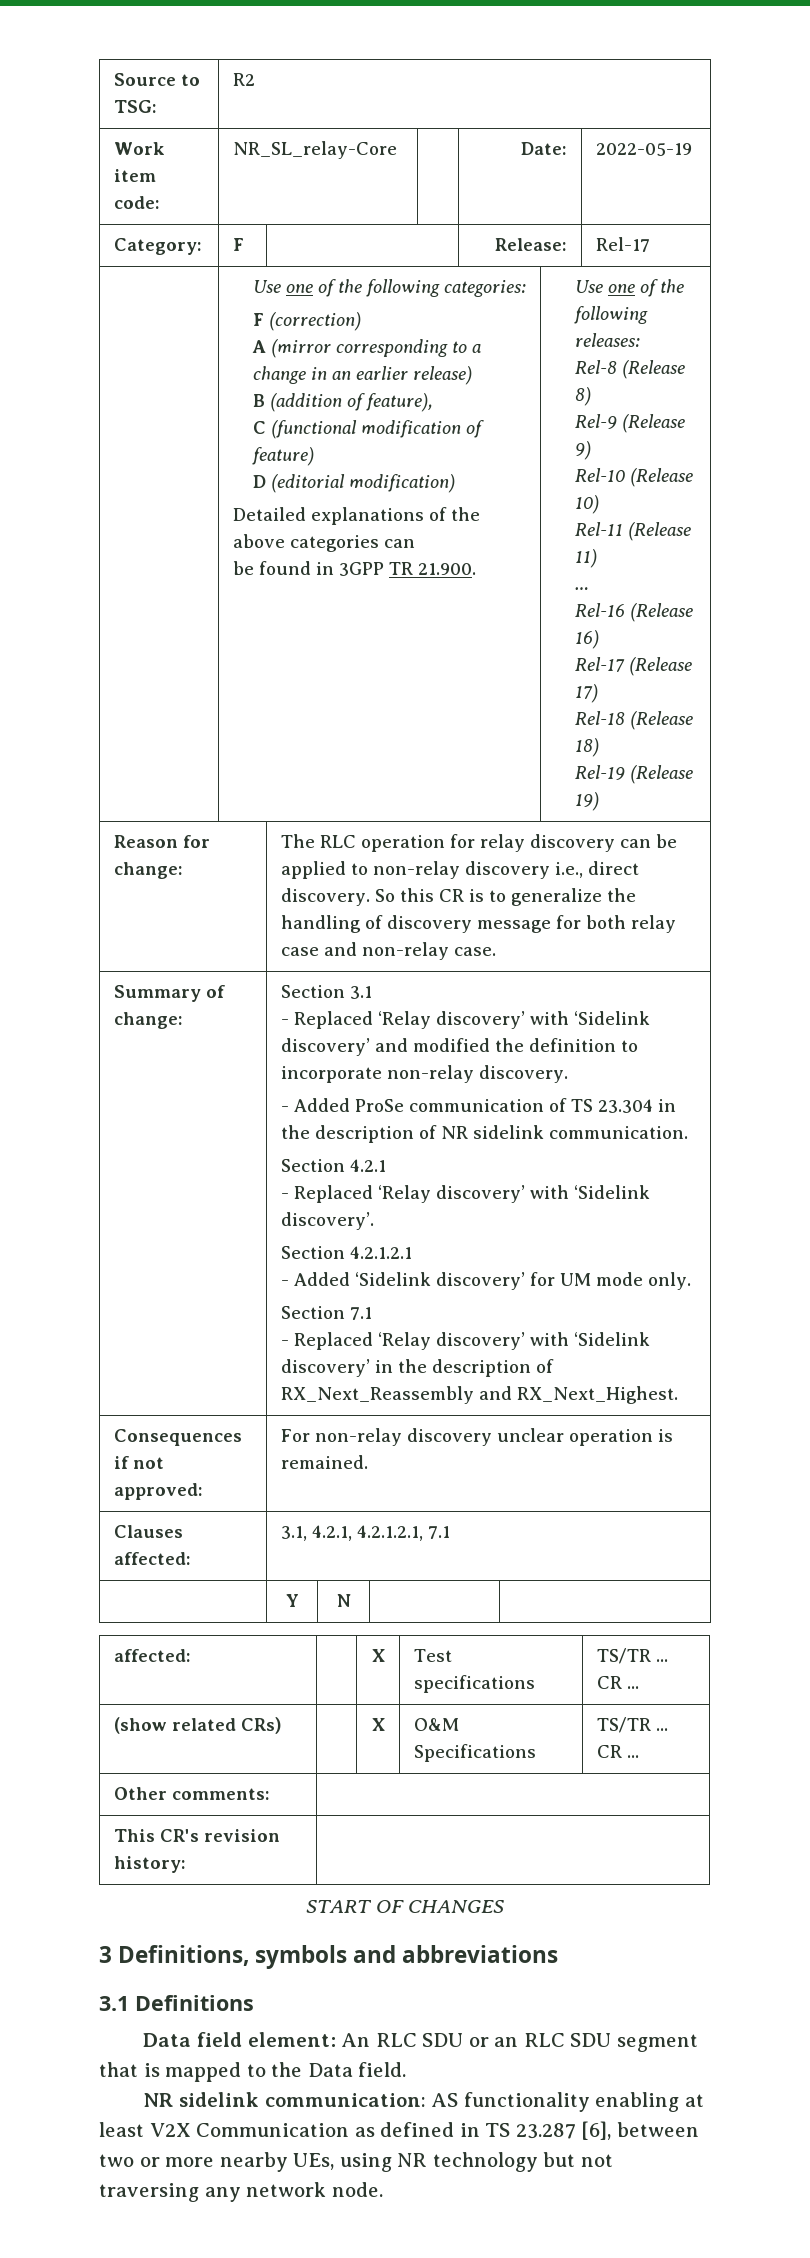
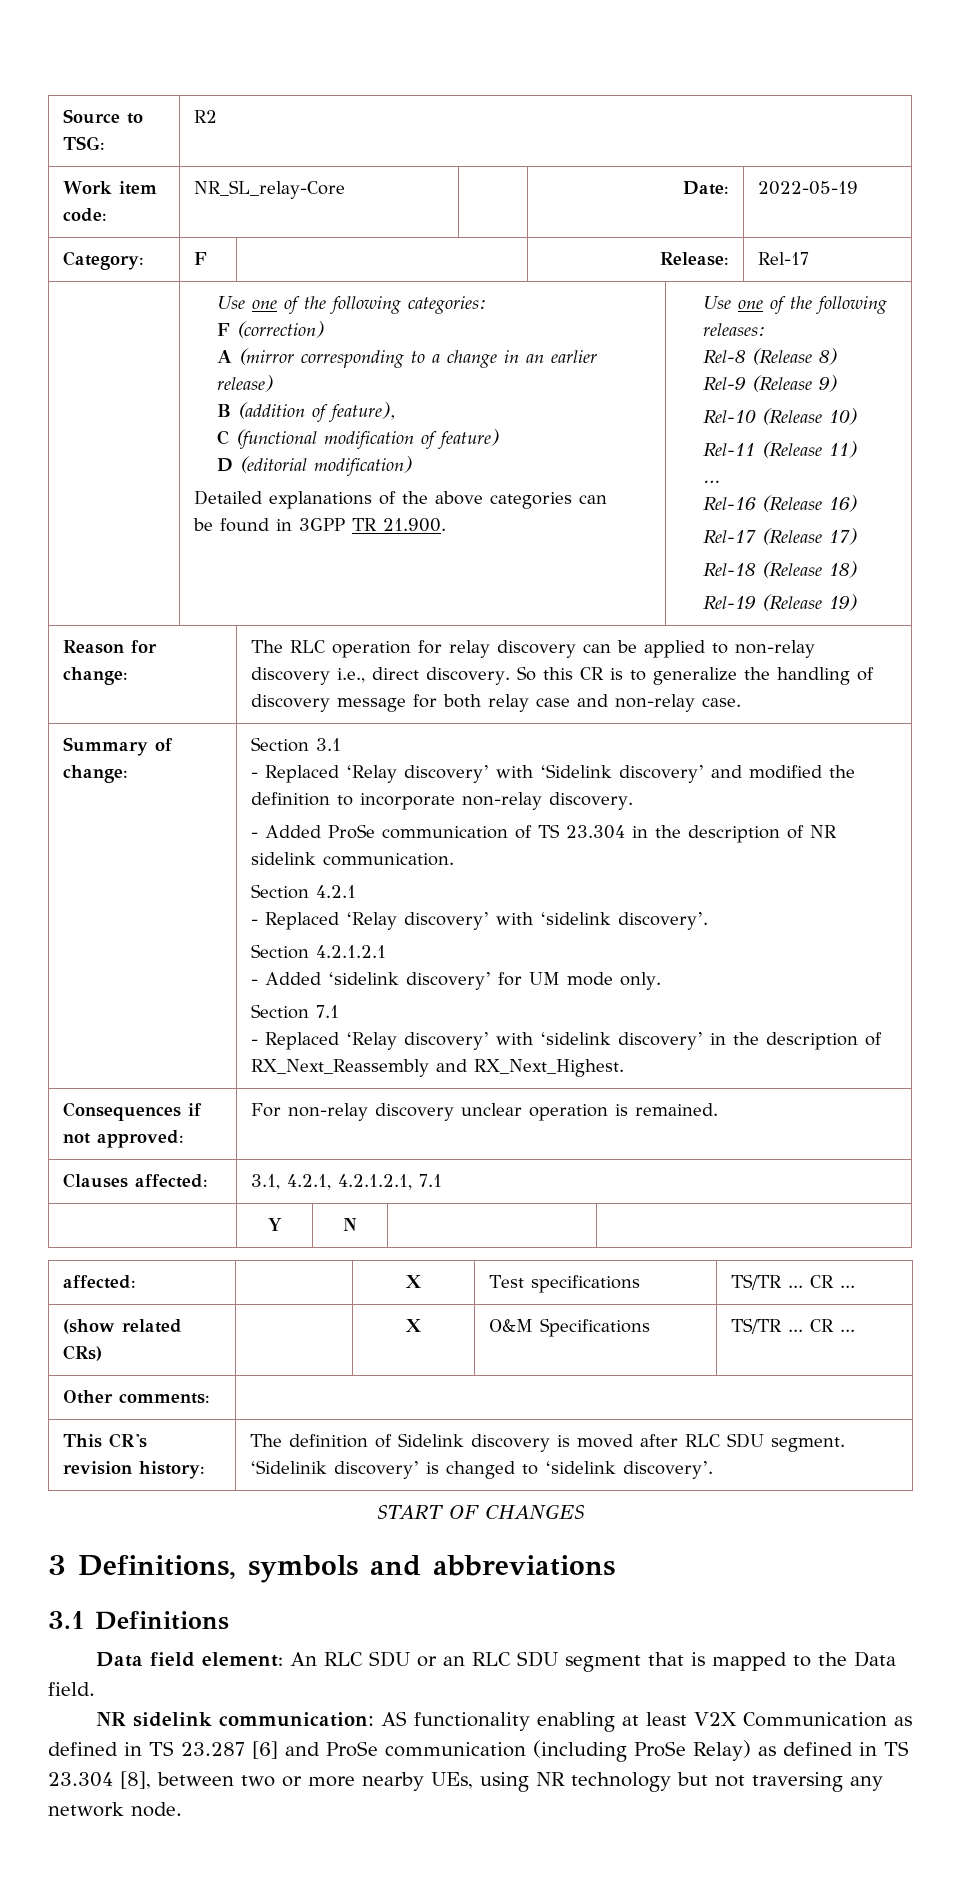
[573,1185,650,1199] ‘Sidelink -> [539,912,611,925] ‘sidelink
[354,1272,431,1286] ‘Sidelink -> [327,972,399,985] ‘sidelink
[573,1332,650,1346] ‘Sidelink -> [539,1032,611,1045] ‘sidelink
(186, 1864) none -> [249,1433,845,1452] [249,1460,713,1479] The definition of Sidelink discovery is moved after RLC SDU segment. ‘Sidelinik discovery’ is changed to ‘sidelink discovery’.
[581,2121,612,2140] [6], -> [252,1740,909,1762] [48,1771,151,1789] [6] and ProSe communication (including ProSe Relay) as defined in TS 23.304 [8],

